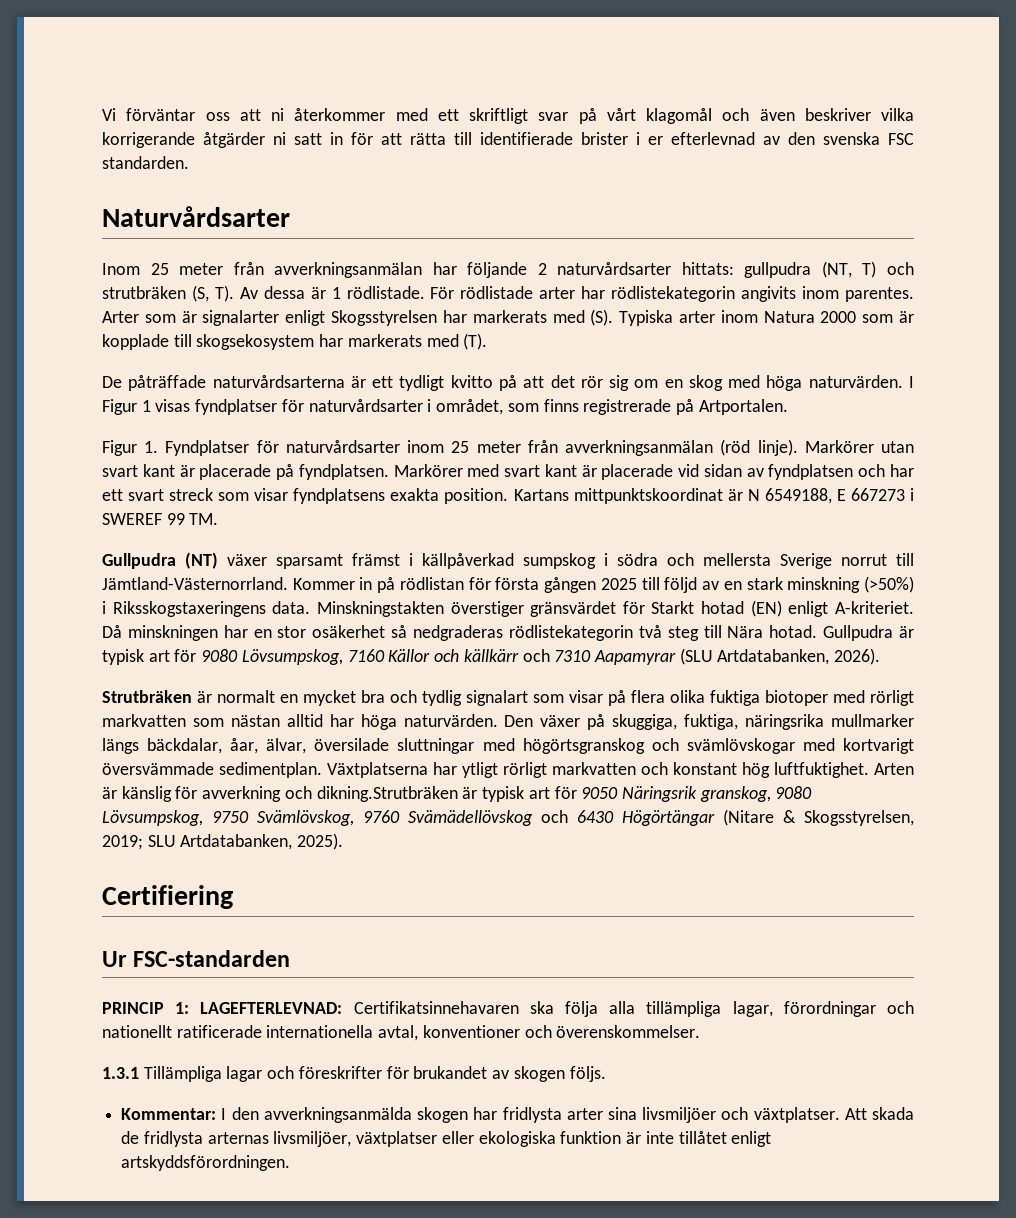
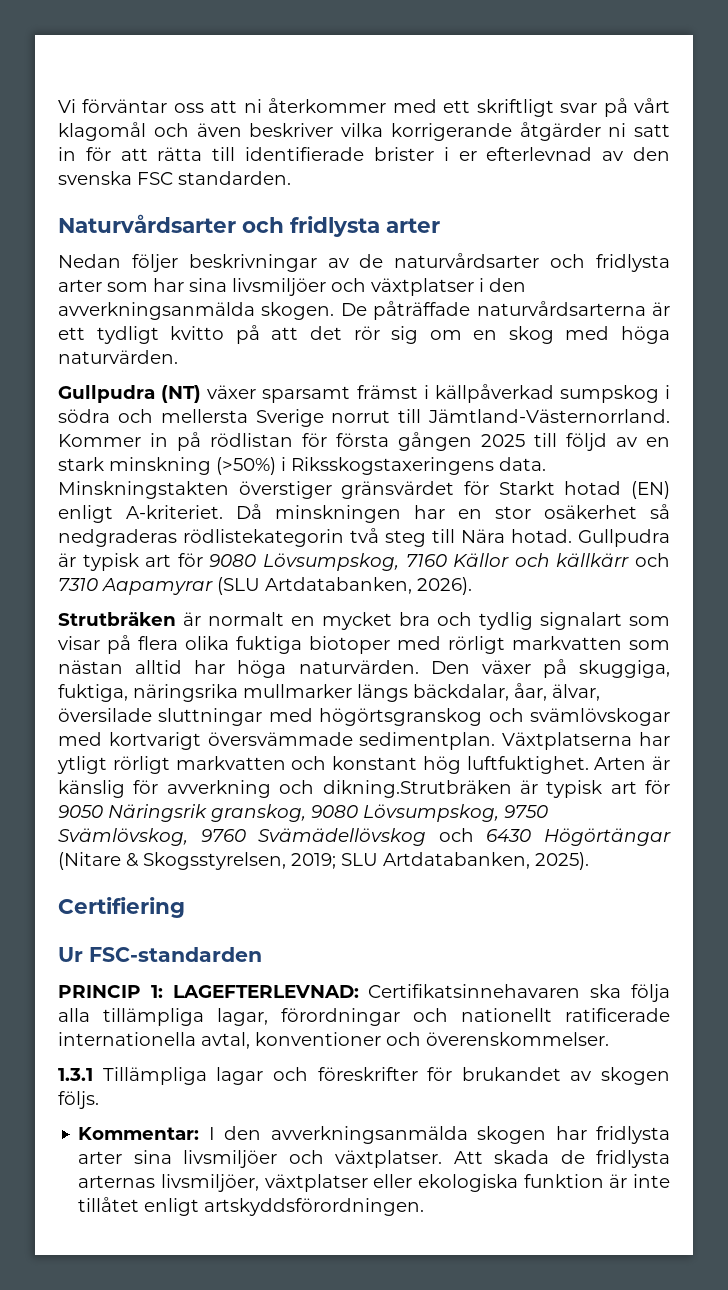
[102,261,915,278] [102,285,914,302] [102,309,914,326] [102,333,488,350] // Inom 25 meter från avverkningsanmälan har följande 2 naturvårdsarter hittats: gullpudra (NT, T) och strutbräken (S, T). Av dessa är 1 rödlistade. För rödlistade arter har rödlistekategorin angivits inom parentes. Arter som är signalarter enligt Skogsstyrelsen har markerats med (S). Typiska arter inom Natura 2000 som är kopplade till skogsekosystem har markerats med (T). // -> [242,216,440,237] [58,253,670,272] [58,278,526,296] [58,302,335,320] och fridlysta arter // Nedan följer beskrivningar av de naturvårdsarter och fridlysta arter som har sina livsmiljöer och växtplatser i den avverkningsanmälda skogen.
[909,376,915,388] [102,399,788,415] [102,439,915,456] [102,464,914,480] [102,488,915,504] [102,513,219,525] I Figur 1 visas fyndplatser för naturvårdsarter i området, som finns registrerade på Artportalen. // Figur 1. Fyndplatser för naturvårdsarter inom 25 meter från avverkningsanmälan (röd linje). Markörer utan svart kant är placerade på fyndplatsen. Markörer med svart kant är placerade vid sidan av fyndplatsen och har ett svart streck som visar fyndplatsens exakta position. Kartans mittpunktskoordinat är N 6549188, E 667273 i SWEREF 99 TM. -> (178, 357) none

